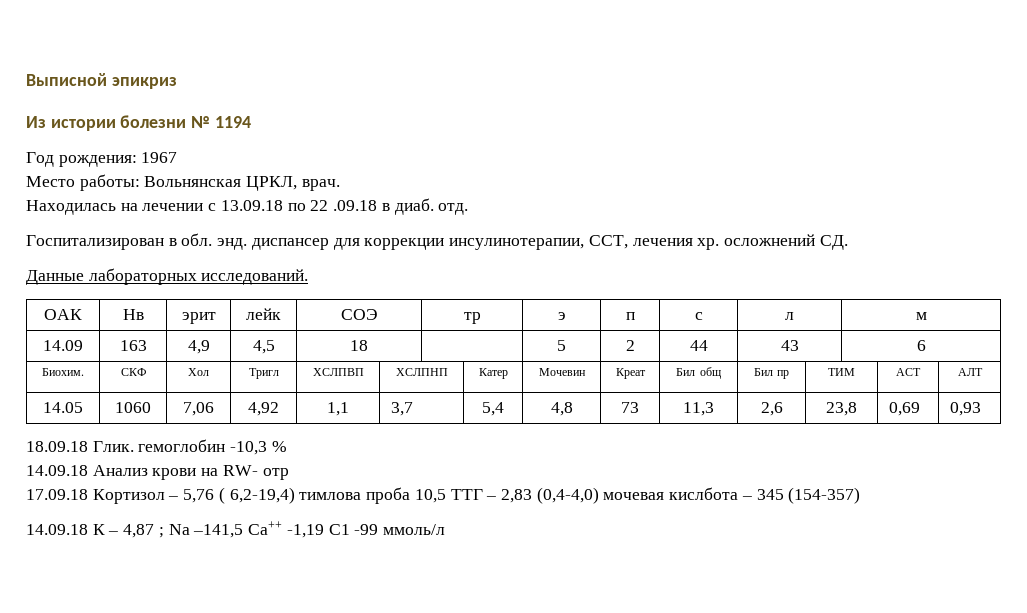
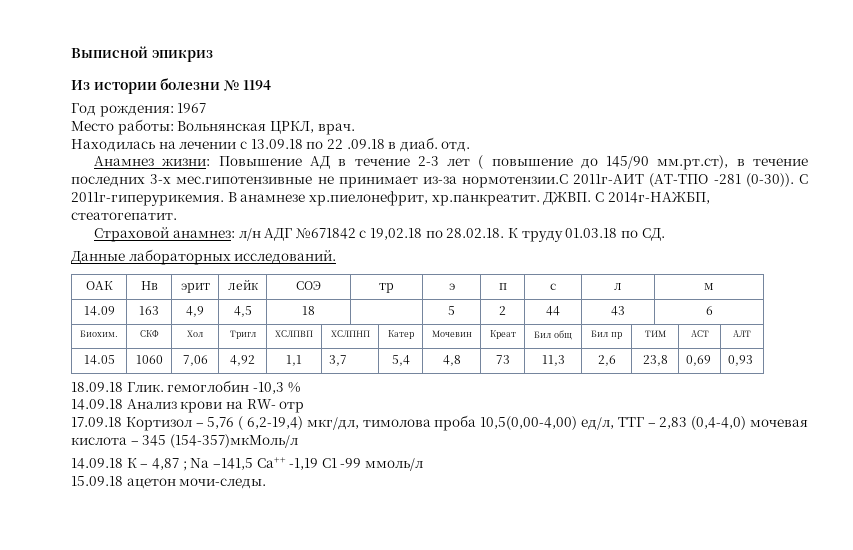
[26,233,815,250] Госпитализирован в обл. энд. диспансер для коррекции инсулинотерапии, ССТ, лечения хр. осложнений -> [94,155,809,170] [71,173,808,188] [71,191,710,206] [71,212,177,220] [94,227,638,242] Анамнез жизни: Повышение АД в течение 2-3 лет ( повышение до 145/90 мм.рт.ст), в течение последних 3-х мес.гипотензивные не принимает из-за нормотензии.С 2011г-АИТ (АТ-ТПО -281 (0-30)). С 2011г-гиперурикемия. В анамнезе хр.пиелонефрит, хр.панкреатит. ДЖВП. С 2014г-НАЖБП, стеатогепатит. // Страховой анамнез: л/н АДГ №671842 с 19,02.18 по 28.02.18. К труду 01.03.18 по
[299,487,446,504] тимлова проба 10,5 -> [306,415,615,431] мкг/дл, тимолова проба 10,5(0,00-4,00) ед/л,
[669,487,739,500] кислбота -> [71,437,127,445] кислота
[788,487,861,504] (154-357) -> [169,434,298,448] (154-357)мкМоль/л
(445, 529) none -> [71,476,267,489] // 15.09.18 ацетон мочи-следы.

